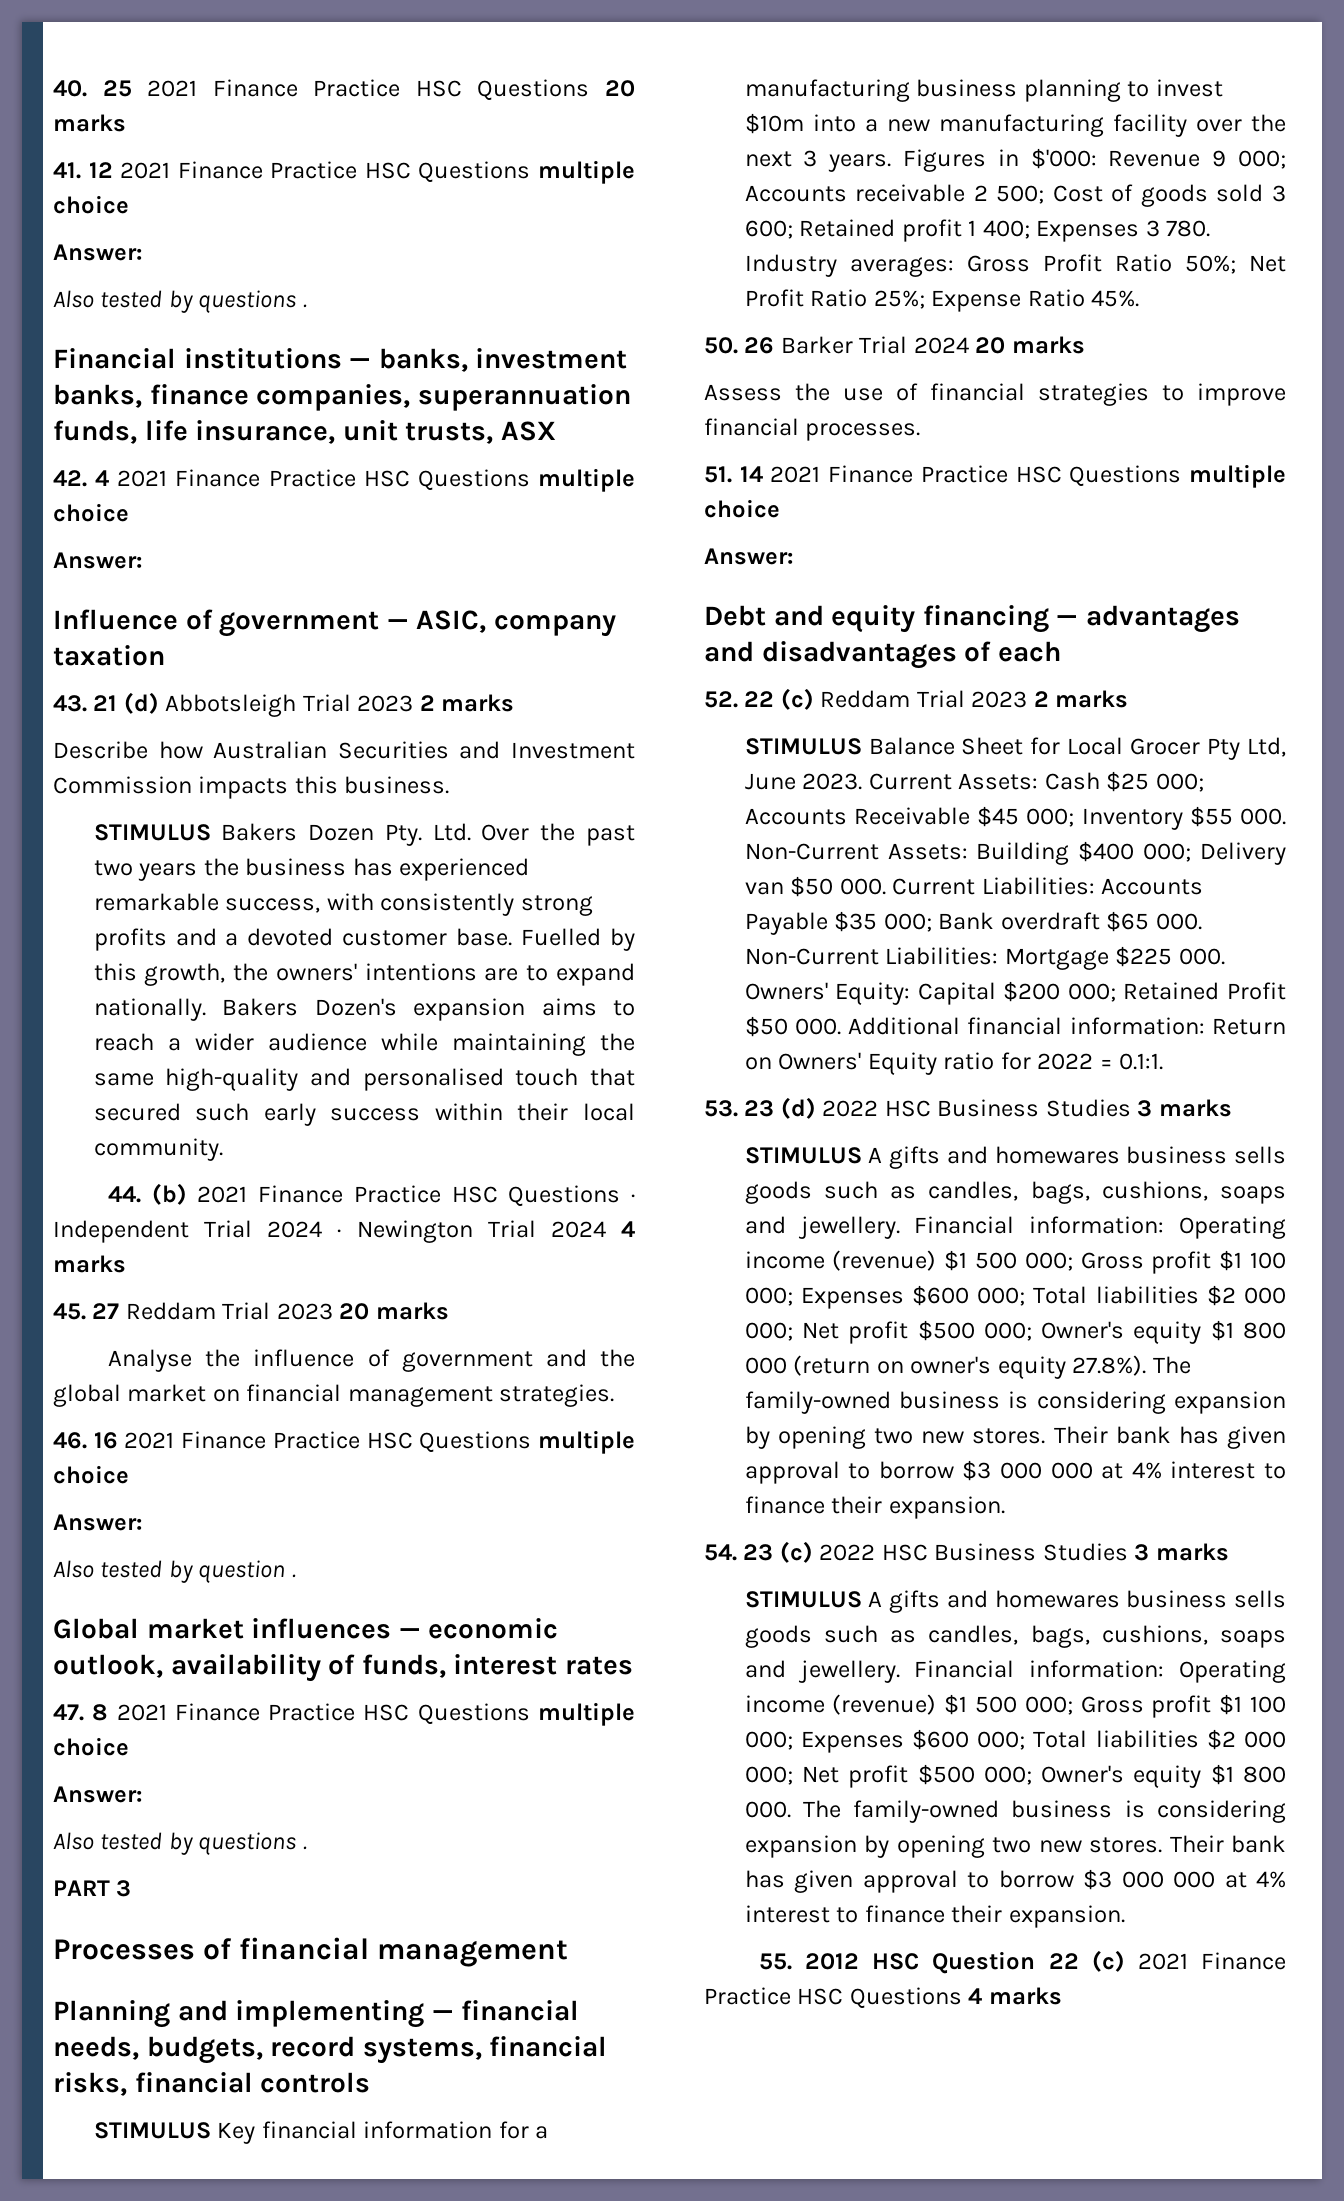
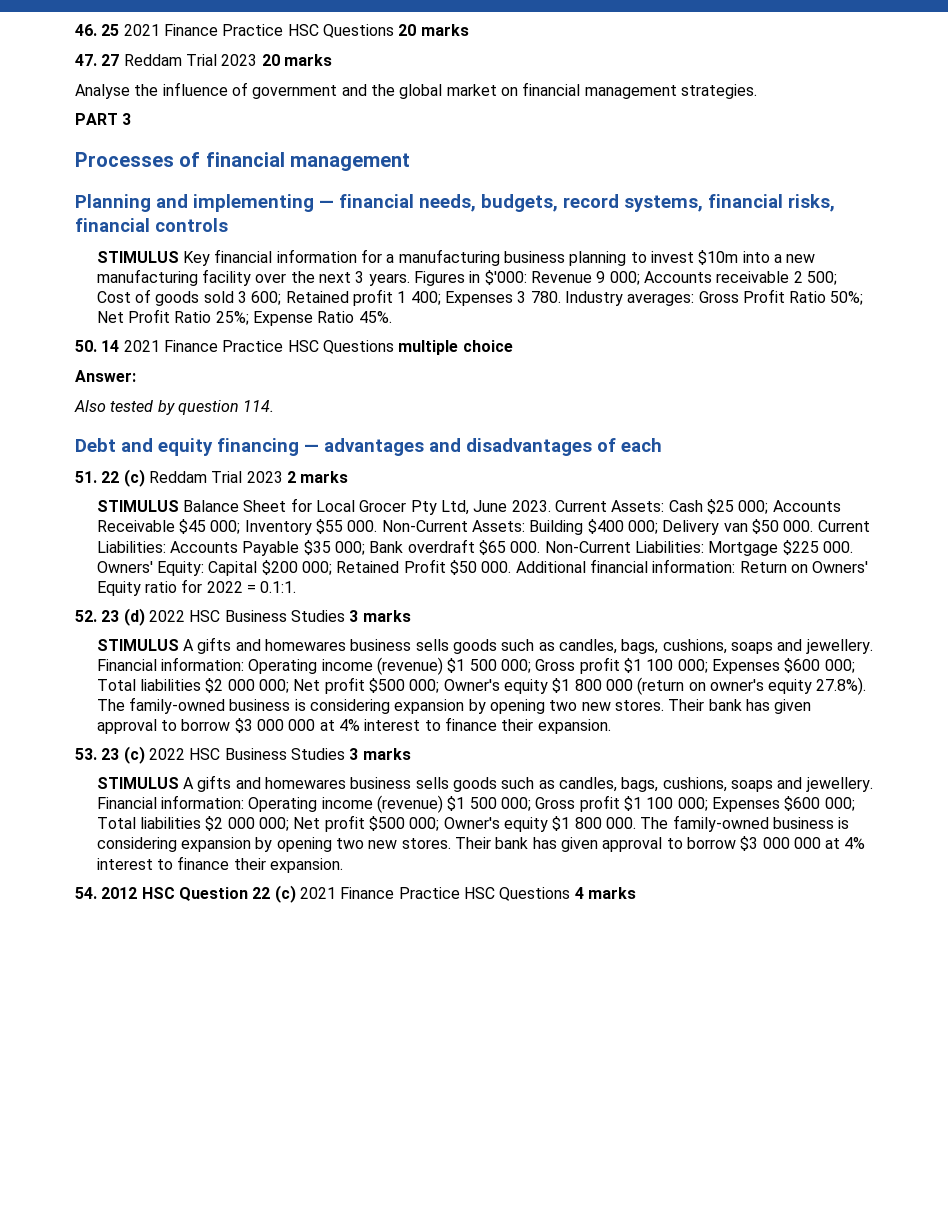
[53,80,87,97] 40. -> [75,24,97,36] 46.
[53,160,635,184] [53,195,129,214] [53,244,142,261] [53,290,307,313] [53,348,628,372] [53,384,631,411] [53,420,556,444] [53,468,635,492] [53,503,129,522] [53,552,142,569] [53,609,616,637] [53,645,165,666] [53,692,515,717] [53,741,636,759] [53,776,450,799] [93,823,636,846] [93,858,530,881] [93,893,593,916] [93,928,635,951] [93,963,636,986] [93,998,635,1021] [93,1033,635,1056] [93,1068,635,1091] [93,1103,635,1126] [93,1138,223,1161] [108,1183,636,1207] [53,1220,635,1243] [53,1255,126,1273] [53,1303,86,1320] 41. 12 2021 Finance Practice HSC Questions multiple choice // Answer: // Also tested by questions . // Financial institutions — banks, investment banks, finance companies, superannuation funds, life insurance, unit trusts, ASX // 42. 4 2021 Finance Practice HSC Questions multiple choice // Answer: // Influence of government — ASIC, company taxation // 43. 21 (d) Abbotsleigh Trial 2023 2 marks // Describe how Australian Securities and Investment Commission impacts this business. // STIMULUS Bakers Dozen Pty. Ltd. Over the past two years the business has experienced remarkable success, with consistently strong profits and a devoted customer base. Fuelled by this growth, the owners' intentions are to expand nationally. Bakers Dozen's expansion aims to reach a wider audience while maintaining the same high-quality and personalised touch that secured such early success within their local community. // 44. (b) 2021 Finance Practice HSC Questions · Independent Trial 2024 · Newington Trial 2024 4 marks // 45. -> [75,54,97,66] 47.
[53,1430,635,1454] [53,1465,129,1484] [53,1514,142,1531] [53,1560,296,1583] [53,1618,559,1639] [53,1654,633,1682] [53,1702,635,1726] [53,1737,129,1756] [53,1786,142,1803] [53,1832,307,1855] // 46. 16 2021 Finance Practice HSC Questions multiple choice // Answer: // Also tested by question . // Global market influences — economic outlook, availability of funds, interest rates // 47. 8 2021 Finance Practice HSC Questions multiple choice // Answer: // Also tested by questions . -> (757, 91) none
[744,336,1085,354] [704,383,1286,406] [704,418,921,441] [704,466,732,483] 26 Barker Trial 2024 20 marks // Assess the use of financial strategies to improve financial processes. // 51. -> (97, 346) none
(793, 556) none -> [74,400,275,415] // Also tested by question 114.
[704,691,738,708] 52. -> [75,471,97,483] 51.
[704,1100,738,1117] 53. -> [75,610,97,622] 52.
[704,1544,737,1561] 54. -> [75,748,97,760] 53.
[759,1953,793,1970] 55. -> [75,887,97,899] 54.

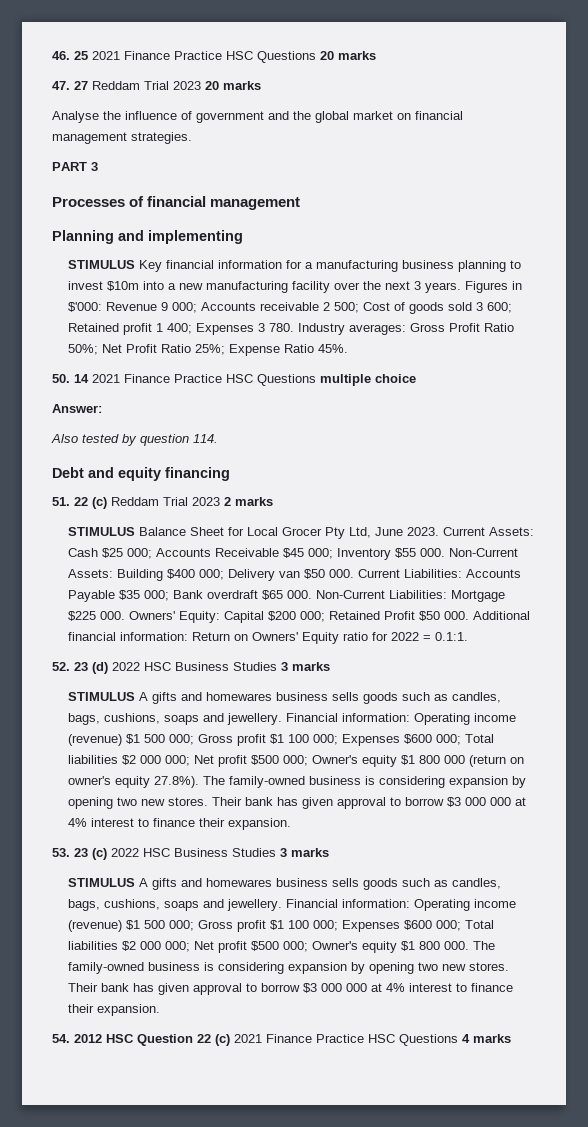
[319,194,835,212] [75,218,228,232] — financial needs, budgets, record systems, financial risks, financial controls -> (243, 237) none
[304,438,662,456] — advantages and disadvantages of each -> (230, 474) none

